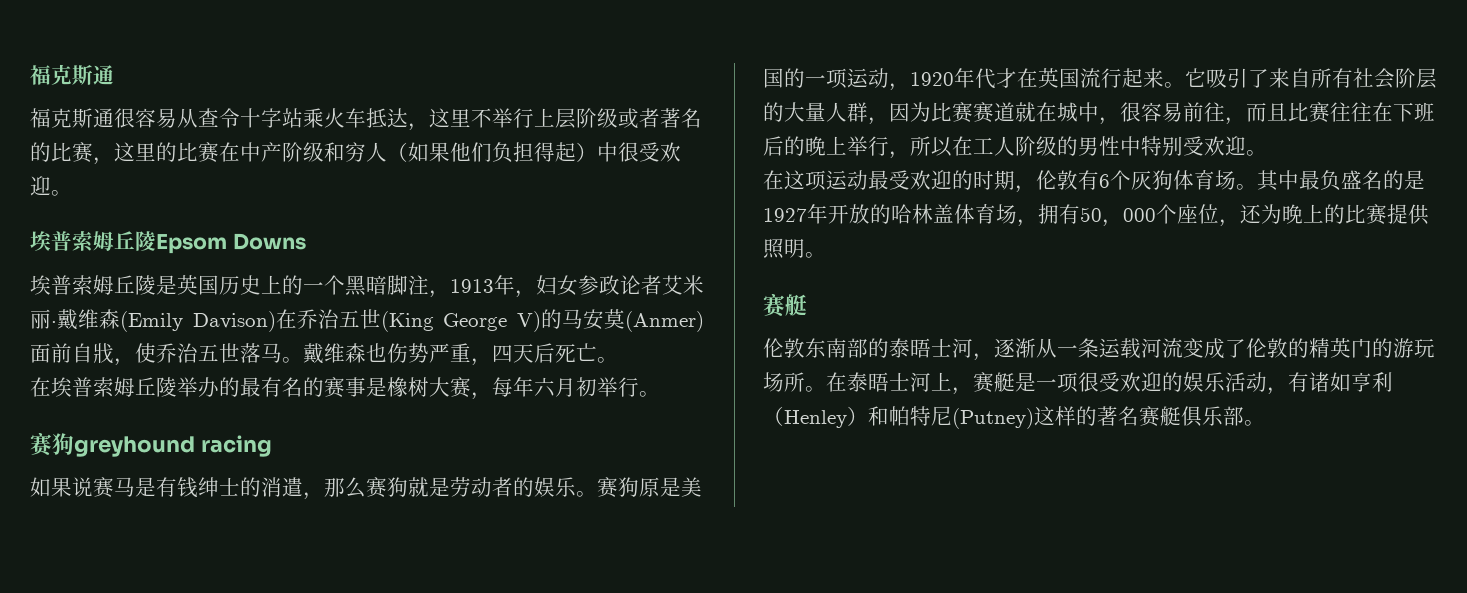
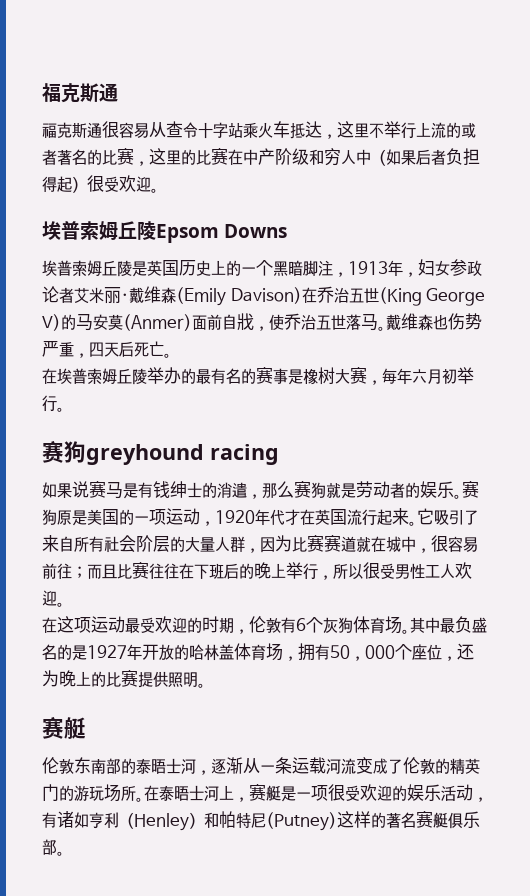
[555,108,618,129] 层阶级 -> [431,122,461,138] 流的
[387,142,492,162] （如果他们 -> [356,149,446,166] 中（如果后者
[597,142,618,162] 中 -> (87, 184) none
[1225,117,1246,125] ， -> [72,566,87,578] ；
[952,136,1204,156] 在工人阶级的男性中特别受 -> [363,562,455,579] 很受男性工人

